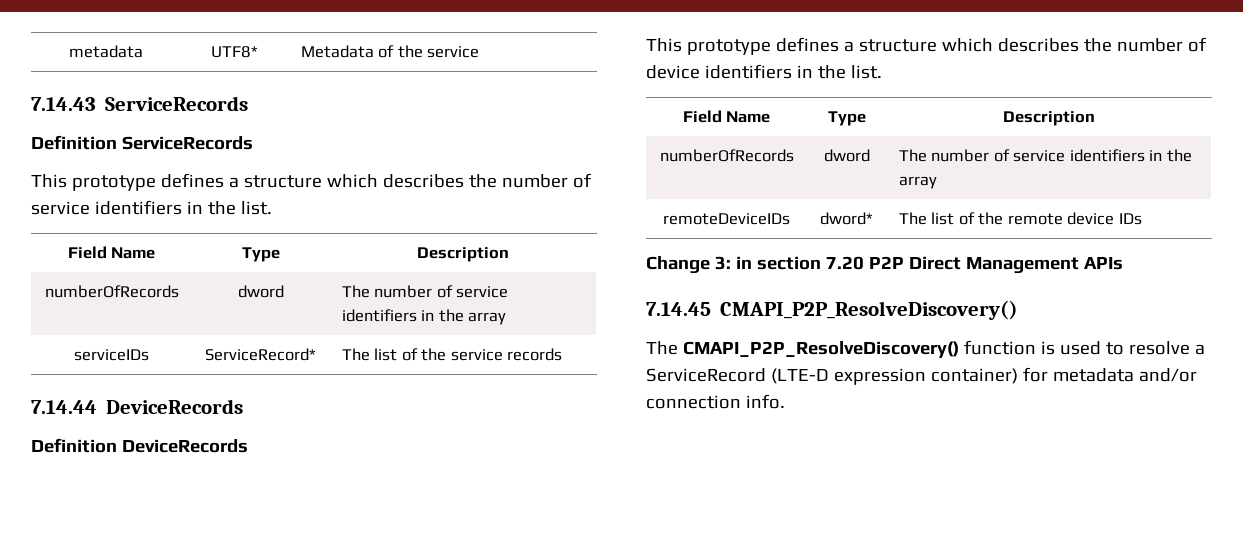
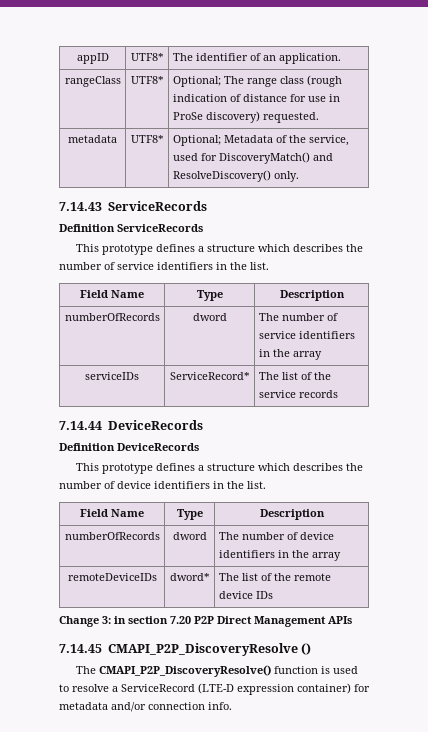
(68, 51) none -> [76,53,109,64] [130,53,164,61] [172,53,341,64] [64,76,121,87] [130,76,164,84] [172,75,342,87] [172,94,340,102] [172,111,319,123] appID | UTF8* | The identifier of an application. // rangeClass | UTF8* | Optional; The range class (rough indication of distance for use in ProSe discovery) requested. //
(258, 52) none -> [172,135,221,146] Optional;
[427,46,480,58] service -> [308,135,349,146] [172,152,333,164] [172,170,299,182] service, used for DiscoveryMatch() and ResolveDiscovery() only.
[1013,150,1066,162] service -> [299,532,334,540] device
[720,300,1019,320] [646,341,959,358] CMAPI_P2P_ResolveDiscovery() // The CMAPI_P2P_ResolveDiscovery() -> [107,643,311,656] [75,665,271,677] CMAPI_P2P_DiscoveryResolve () // The CMAPI_P2P_DiscoveryResolve()

